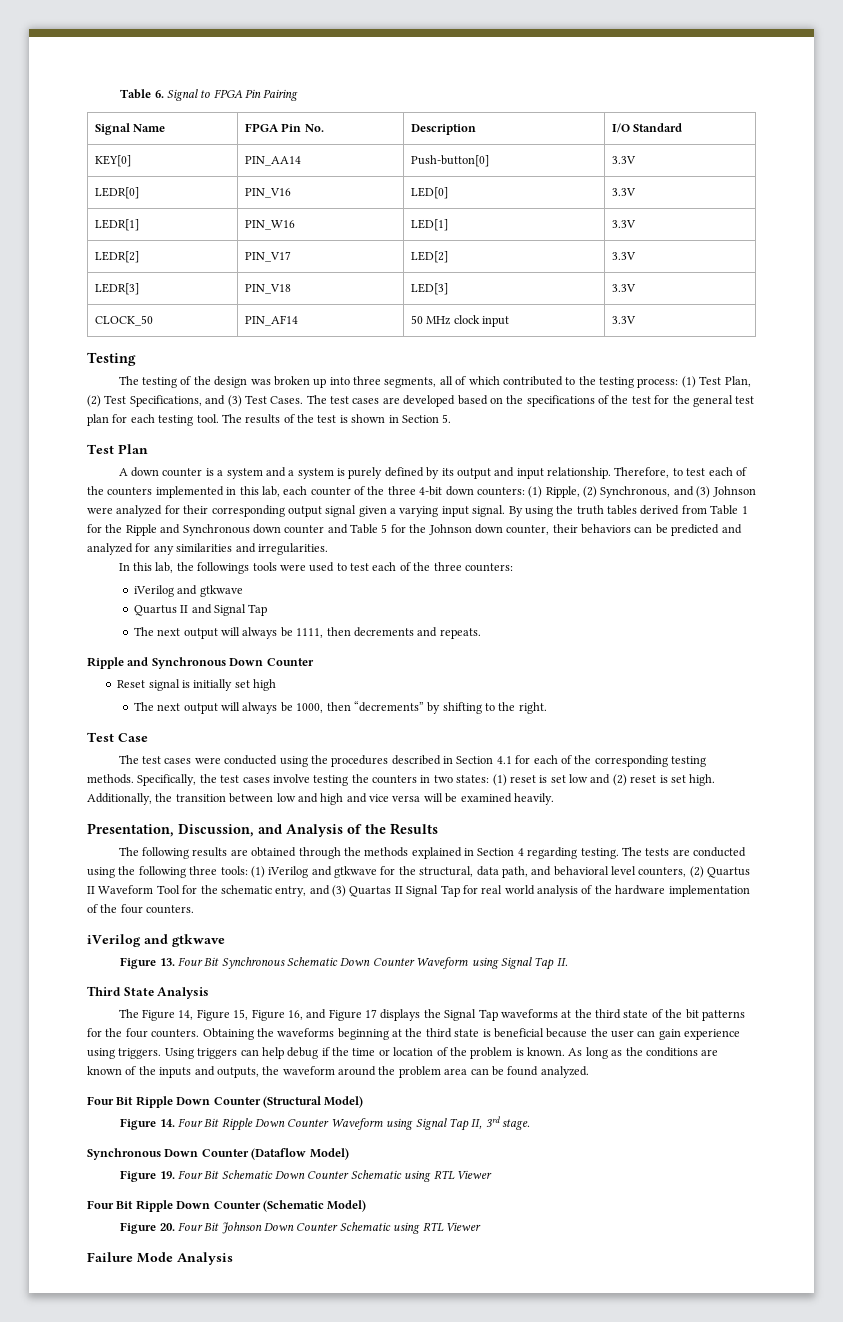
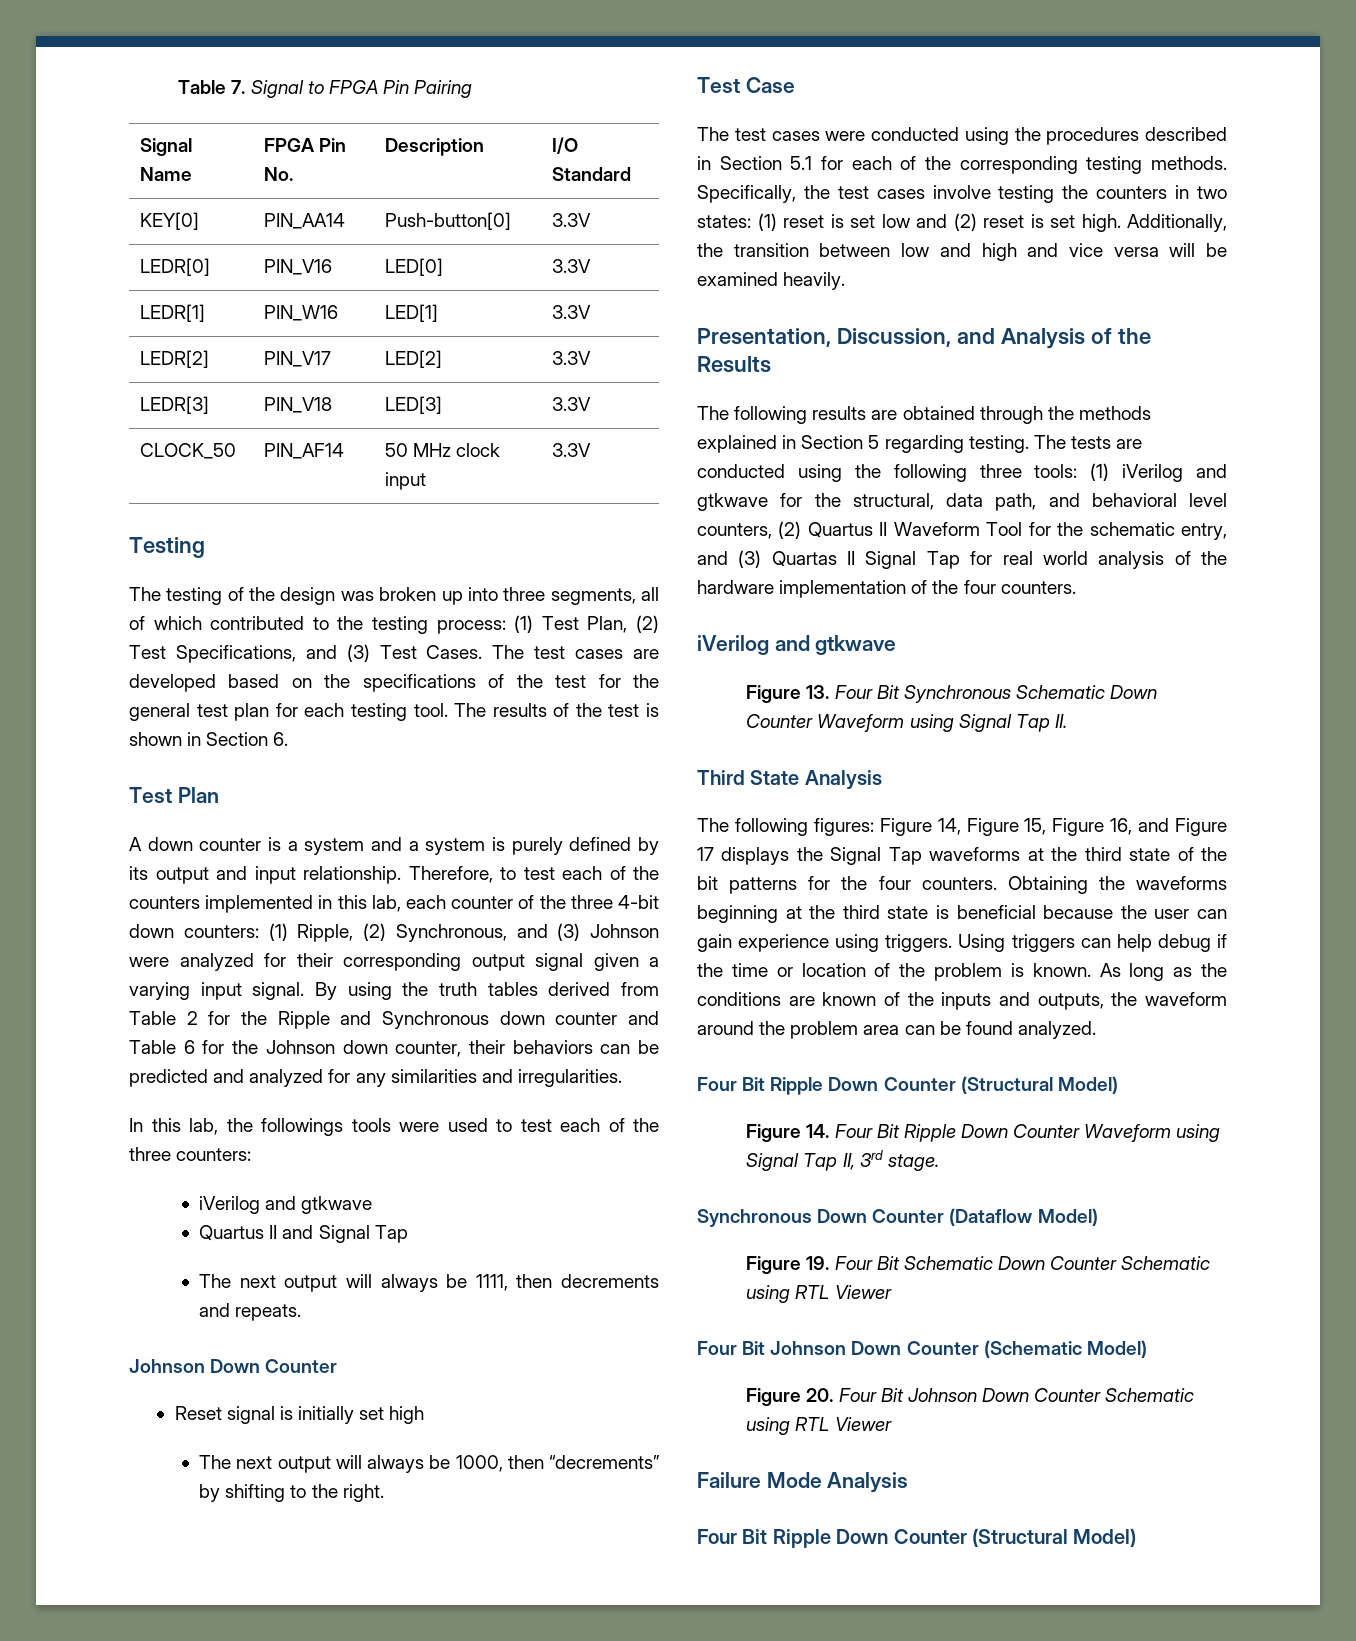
[120,89,164,99] Table 6. -> [178,80,246,94] Table 7.
[442,414,452,423] 5. -> [273,732,289,746] 6.
[741,506,748,514] 1 -> [186,1011,198,1025] 2
[381,524,388,533] 5 -> [183,1040,195,1054] 6
[87,657,226,669] Ripple and Synchronous -> [129,1359,205,1373] Johnson
[496,756,512,764] 4.1 -> [790,156,813,170] 5.1
[517,848,524,856] 4 -> [868,435,880,449] 5
(139, 1013) none -> [734,818,874,836] following figures:
[135,1200,173,1212] Ripple -> [770,1341,847,1355] Johnson
(233, 1258) none -> [697,1528,1137,1548] // Four Bit Ripple Down Counter (Structural Model)

